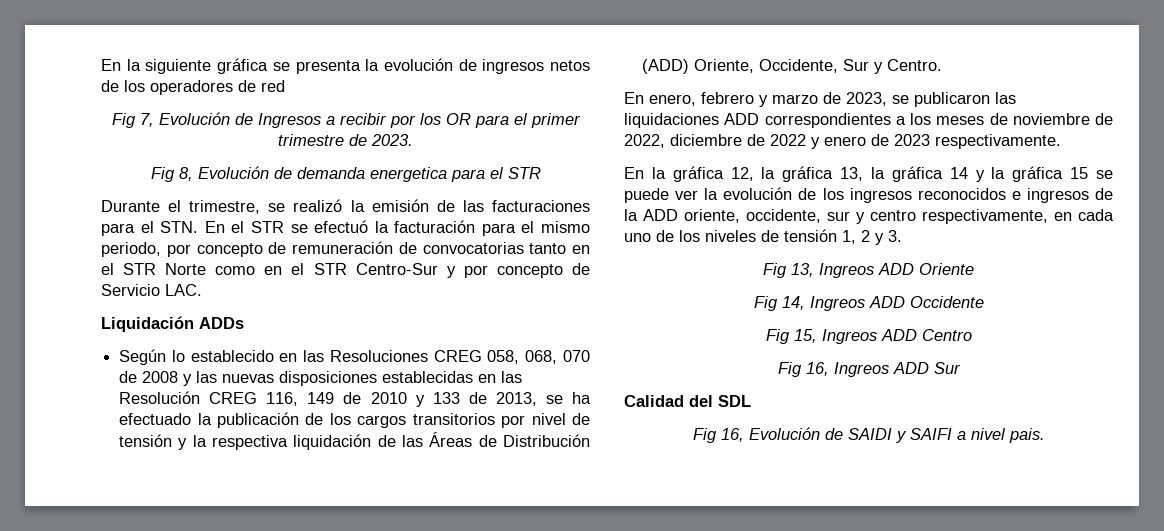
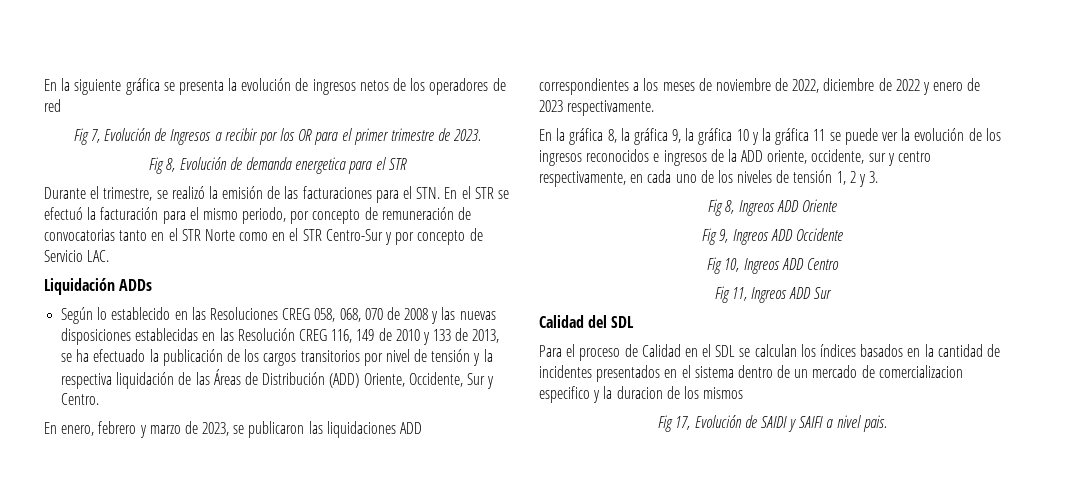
[730,166,968,182] 12, la gráfica 13, la gráfica 14 -> [607,128,749,145] 8, la gráfica 9, la gráfica 10
[1070,167,1089,179] 15 -> [813,129,826,141] 11
[791,263,814,277] 13, -> [725,200,735,214] 8,
[781,296,805,310] 14, -> [719,229,729,243] 9,
[793,329,817,343] 15, -> [724,258,740,272] 10,
[805,362,829,376] 16, -> [731,287,747,301] 11,
[692,428,744,443] // Fig 16, -> [539,344,1000,361] [539,365,963,382] [539,386,744,403] [658,415,691,432] // Para el proceso de Calidad en el SDL se calculan los índices basados en la cantidad de incidentes presentados en el sistema dentro de un mercado de comercializacion especifico y la duracion de los mismos // Fig 17,

